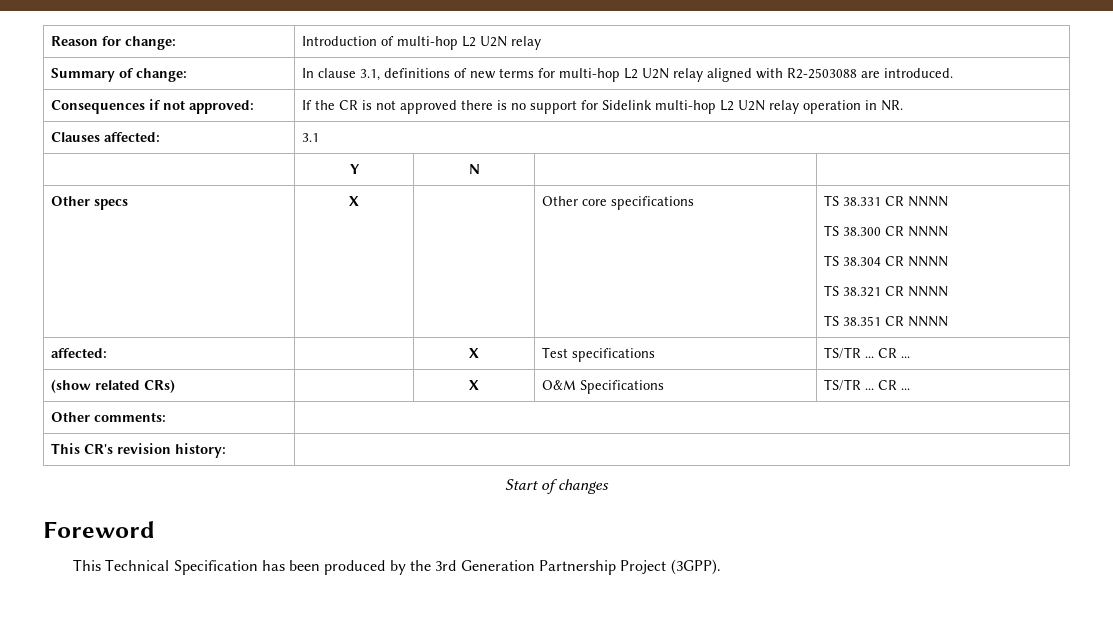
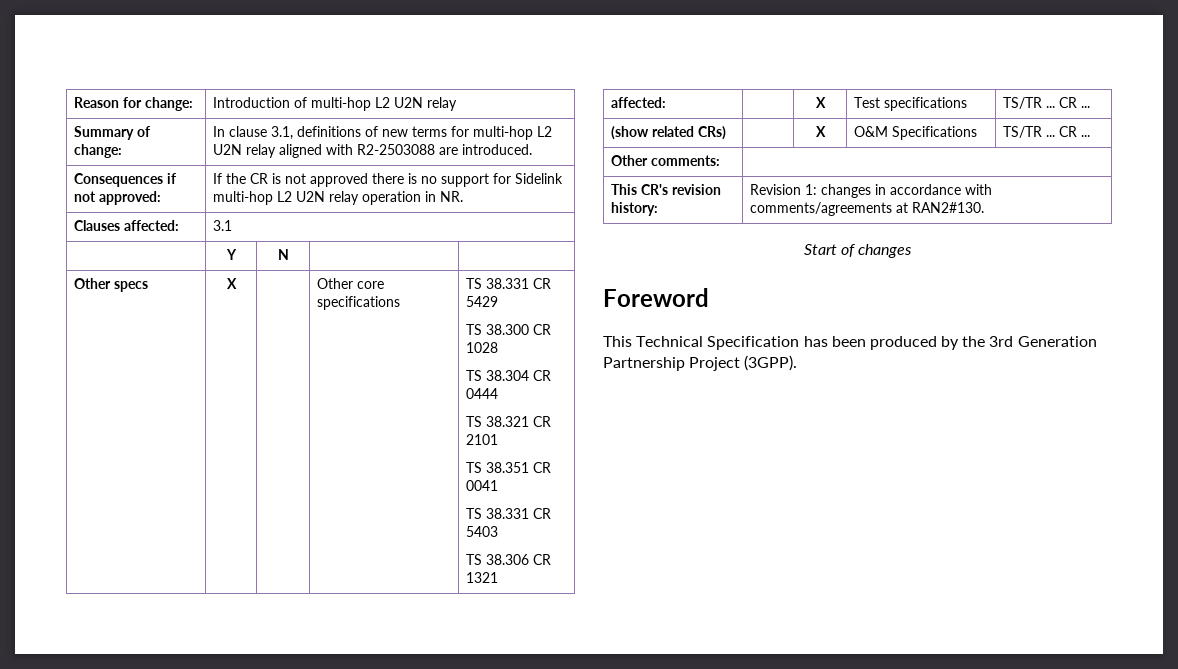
[907,196,948,207] NNNN -> [466,296,499,307] 5429
[907,226,948,237] NNNN -> [466,342,499,353] 1028
[907,256,948,267] NNNN -> [466,388,499,399] 0444
[907,286,948,297] NNNN -> [466,434,499,445] 2101
[907,316,948,327] NNNN -> [466,480,499,491] [466,508,552,519] [466,526,499,537] [466,554,552,565] [466,572,499,583] 0041 // TS 38.331 CR 5403 // TS 38.306 CR 1321
(226, 450) none -> [750,184,993,198] [750,202,985,216] Revision 1: changes in accordance with comments/agreements at RAN2#130.

